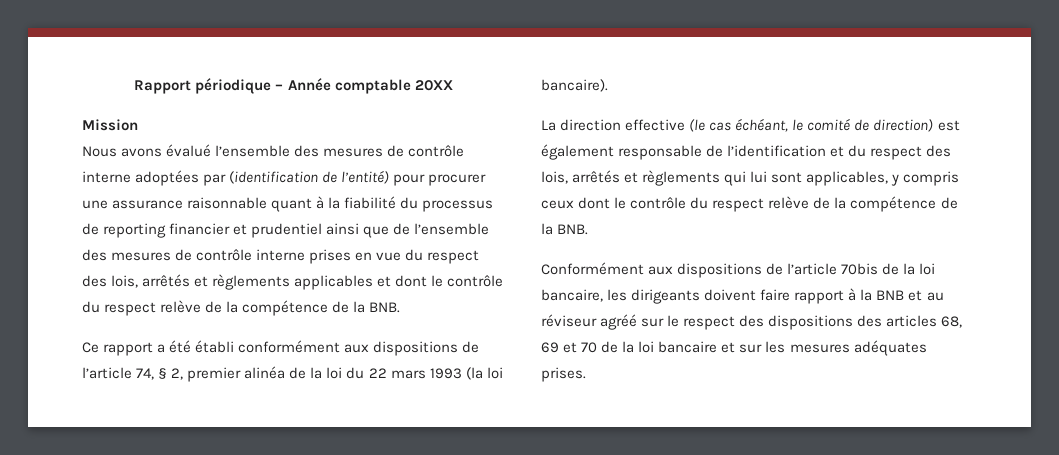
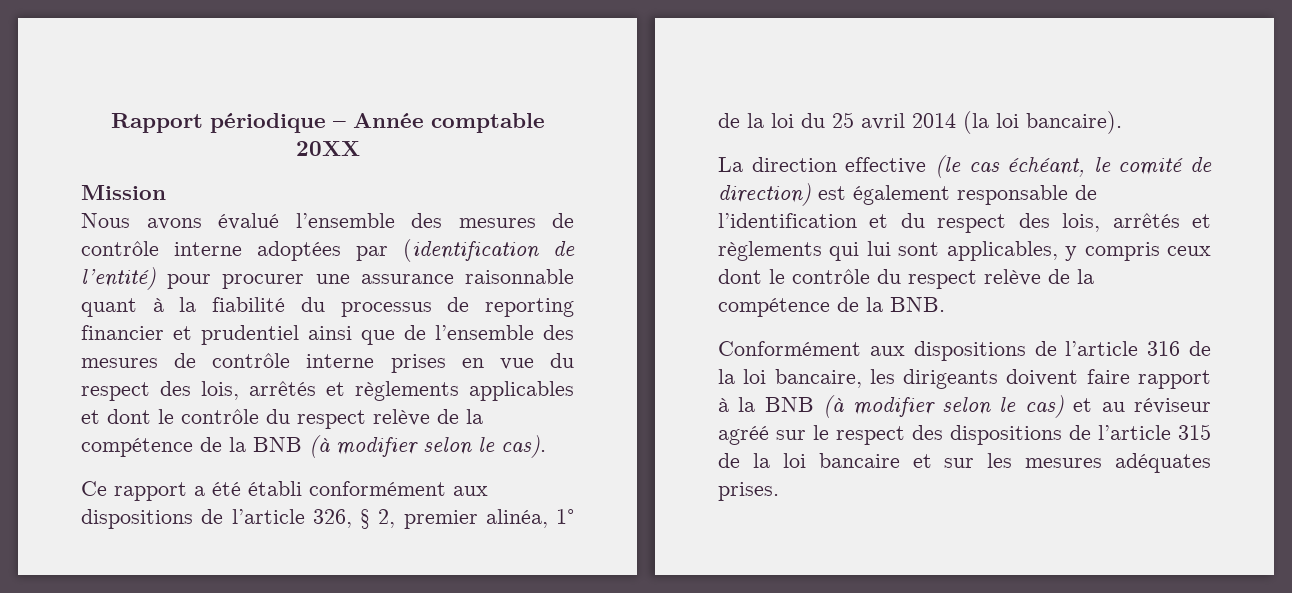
[369,302,401,313] BNB. -> [253,435,546,458] BNB (à modifier selon le cas).
[136,368,155,380] 74, -> [312,509,352,528] 326,
[244,366,286,379] alinéa -> [485,509,574,528] alinéa, 1°
[368,368,462,379] 22 mars 1993 -> [832,112,956,130] 25 avril 2014
[841,263,879,275] 70bis -> [1147,341,1181,356] 316
(905, 295) none -> [823,395,1064,418] (à modifier selon le cas)
[857,315,963,328] [541,342,598,353] des articles 68, 69 et 70 -> [1069,424,1211,440] de l’article 315

